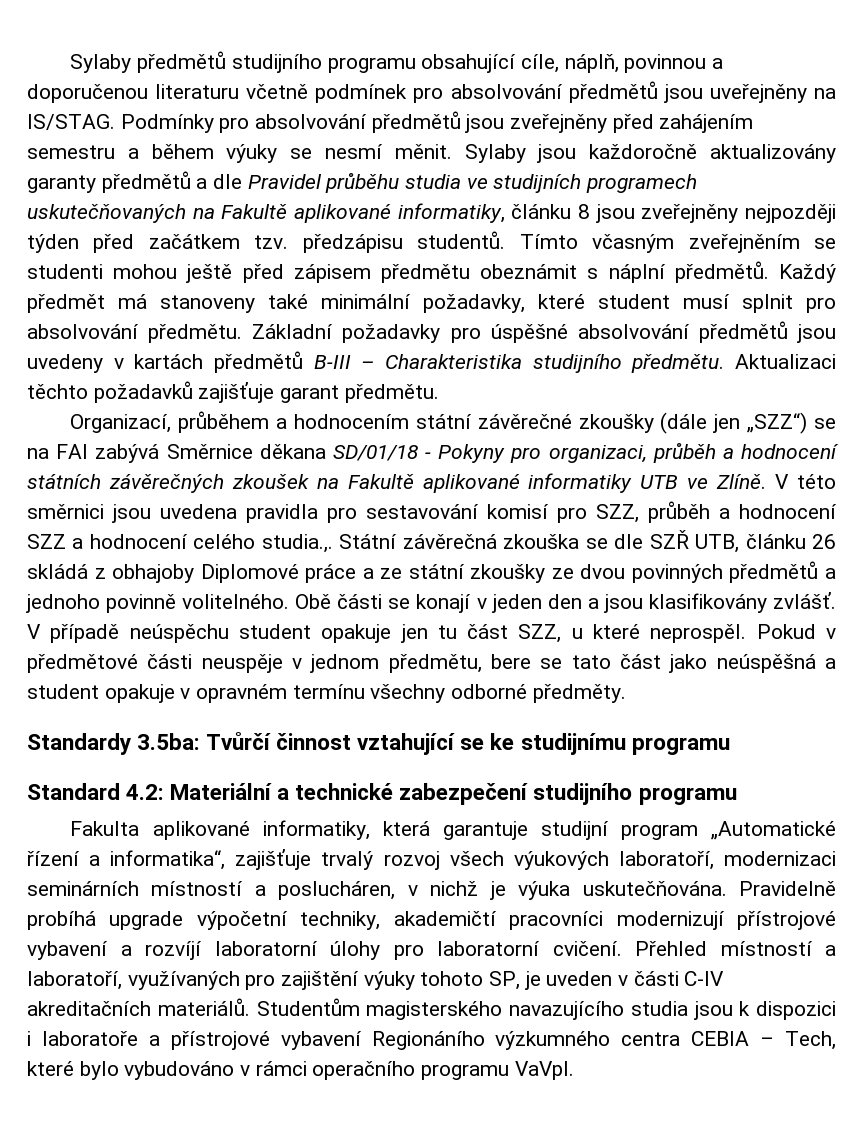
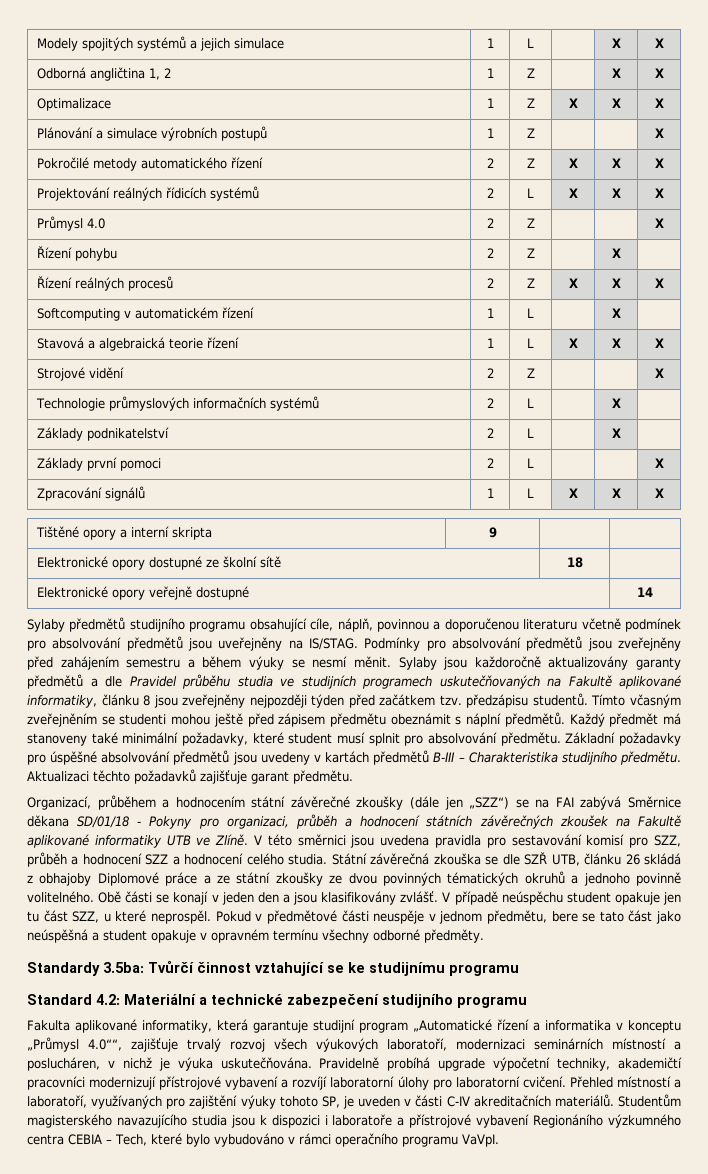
(70, 63) none -> [36,36,284,51] [486,38,494,48] [527,38,534,48] [611,38,621,48] [654,38,664,48] [36,67,171,81] [486,68,494,78] [526,68,535,78] [611,68,621,78] [654,68,664,78] [36,98,111,111] [486,98,494,108] [526,98,535,108] [568,98,578,108] [611,98,621,108] [654,98,664,108] [36,126,267,141] [486,128,494,138] [526,128,535,138] [654,128,664,138] [36,157,263,171] [486,158,494,168] [526,158,535,168] [568,158,578,168] [611,158,621,168] [654,158,664,168] [36,186,259,201] [486,188,494,198] [527,188,534,198] [568,188,578,198] [611,188,621,198] [654,188,664,198] [36,216,105,231] [486,218,494,228] [526,218,535,228] [654,218,664,228] [36,246,117,261] [486,248,494,258] [526,248,535,258] [611,248,621,258] [36,276,173,291] [486,278,494,288] [526,278,535,288] [568,278,578,288] [611,278,621,288] [654,278,664,288] [36,307,254,321] [486,308,494,318] [527,308,534,318] [611,308,621,318] [36,337,239,351] [486,338,494,348] [527,338,534,348] [568,338,578,348] [611,338,621,348] [654,338,664,348] [36,367,124,381] [486,368,494,378] [526,368,535,378] [654,368,664,378] [35,396,319,411] [486,398,494,408] [527,398,534,408] [611,398,621,408] [36,427,169,441] [486,428,494,438] [527,428,534,438] [611,428,621,438] [36,457,161,471] [486,458,494,468] [527,458,534,468] [654,458,664,468] [36,486,145,501] [486,488,494,498] [527,488,534,498] [568,488,578,498] [611,488,621,498] [654,488,664,498] [35,526,212,540] [488,527,497,538] [36,556,281,570] [566,557,583,568] [36,586,249,600] [637,587,653,597] Modely spojitých systémů a jejich simulace | 1 | L | | X | X // Odborná angličtina 1, 2 | 1 | Z | | X | X // Optimalizace | 1 | Z | X | X | X // Plánování a simulace výrobních postupů | 1 | Z | | | X // Pokročilé metody automatického řízení | 2 | Z | X | X | X // Projektování reálných řídicích systémů | 2 | L | X | X | X // Průmysl 4.0 | 2 | Z | | | X // Řízení pohybu | 2 | Z | | X | // Řízení reálných procesů | 2 | Z | X | X | X // Softcomputing v automatickém řízení | 1 | L | | X | // Stavová a algebraická teorie řízení | 1 | L | X | X | X // Strojové vidění | 2 | Z | | | X // Technologie průmyslových informačních systémů | 2 | L | | X | // Základy podnikatelství | 2 | L | | X | // Základy první pomoci | 2 | L | | | X // Zpracování signálů | 1 | L | X | X | X // Tištěné opory a interní skripta | 9 | | // Elektronické opory dostupné ze školní sítě | 18 | // Elektronické opory veřejně dostupné | 14 //
[261,534,333,553] studia.,. -> [288,854,328,865] studia.
[729,561,819,583] předmětů -> [447,871,565,886] tématických okruhů
[110,850,226,870] informatika“, -> [544,1020,682,1033] [27,1037,122,1052] informatika v konceptu „Průmysl 4.0““,

